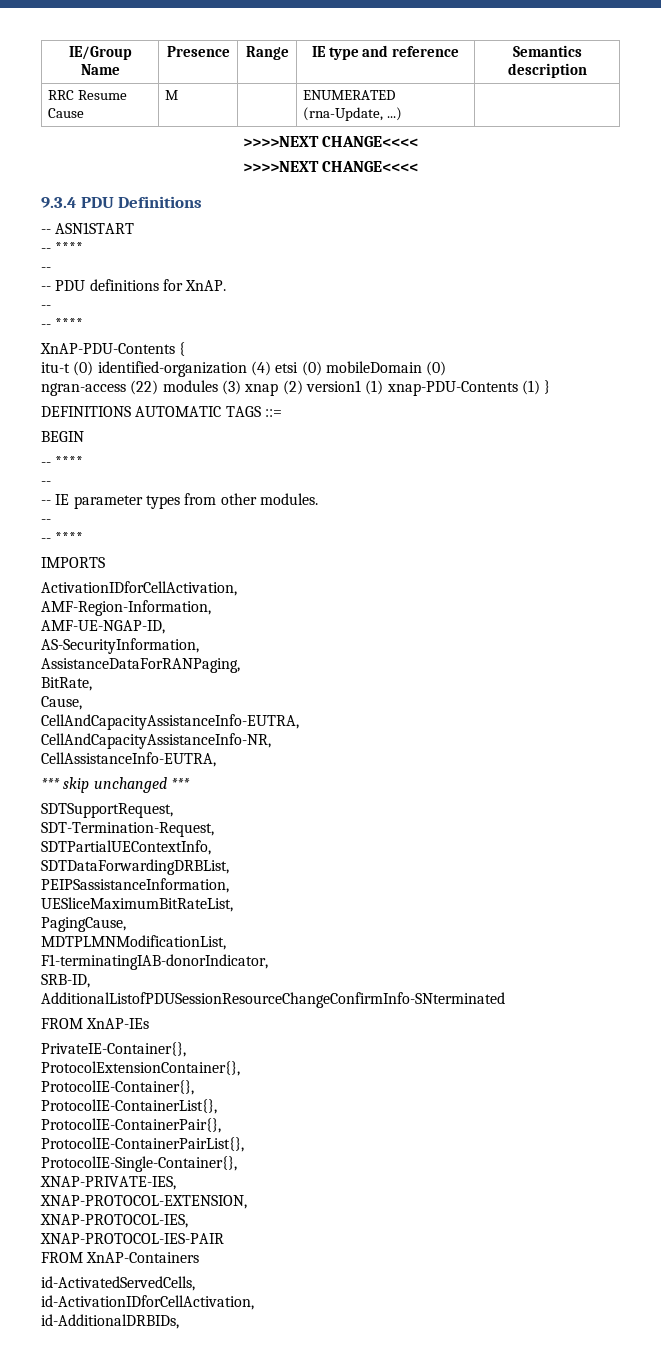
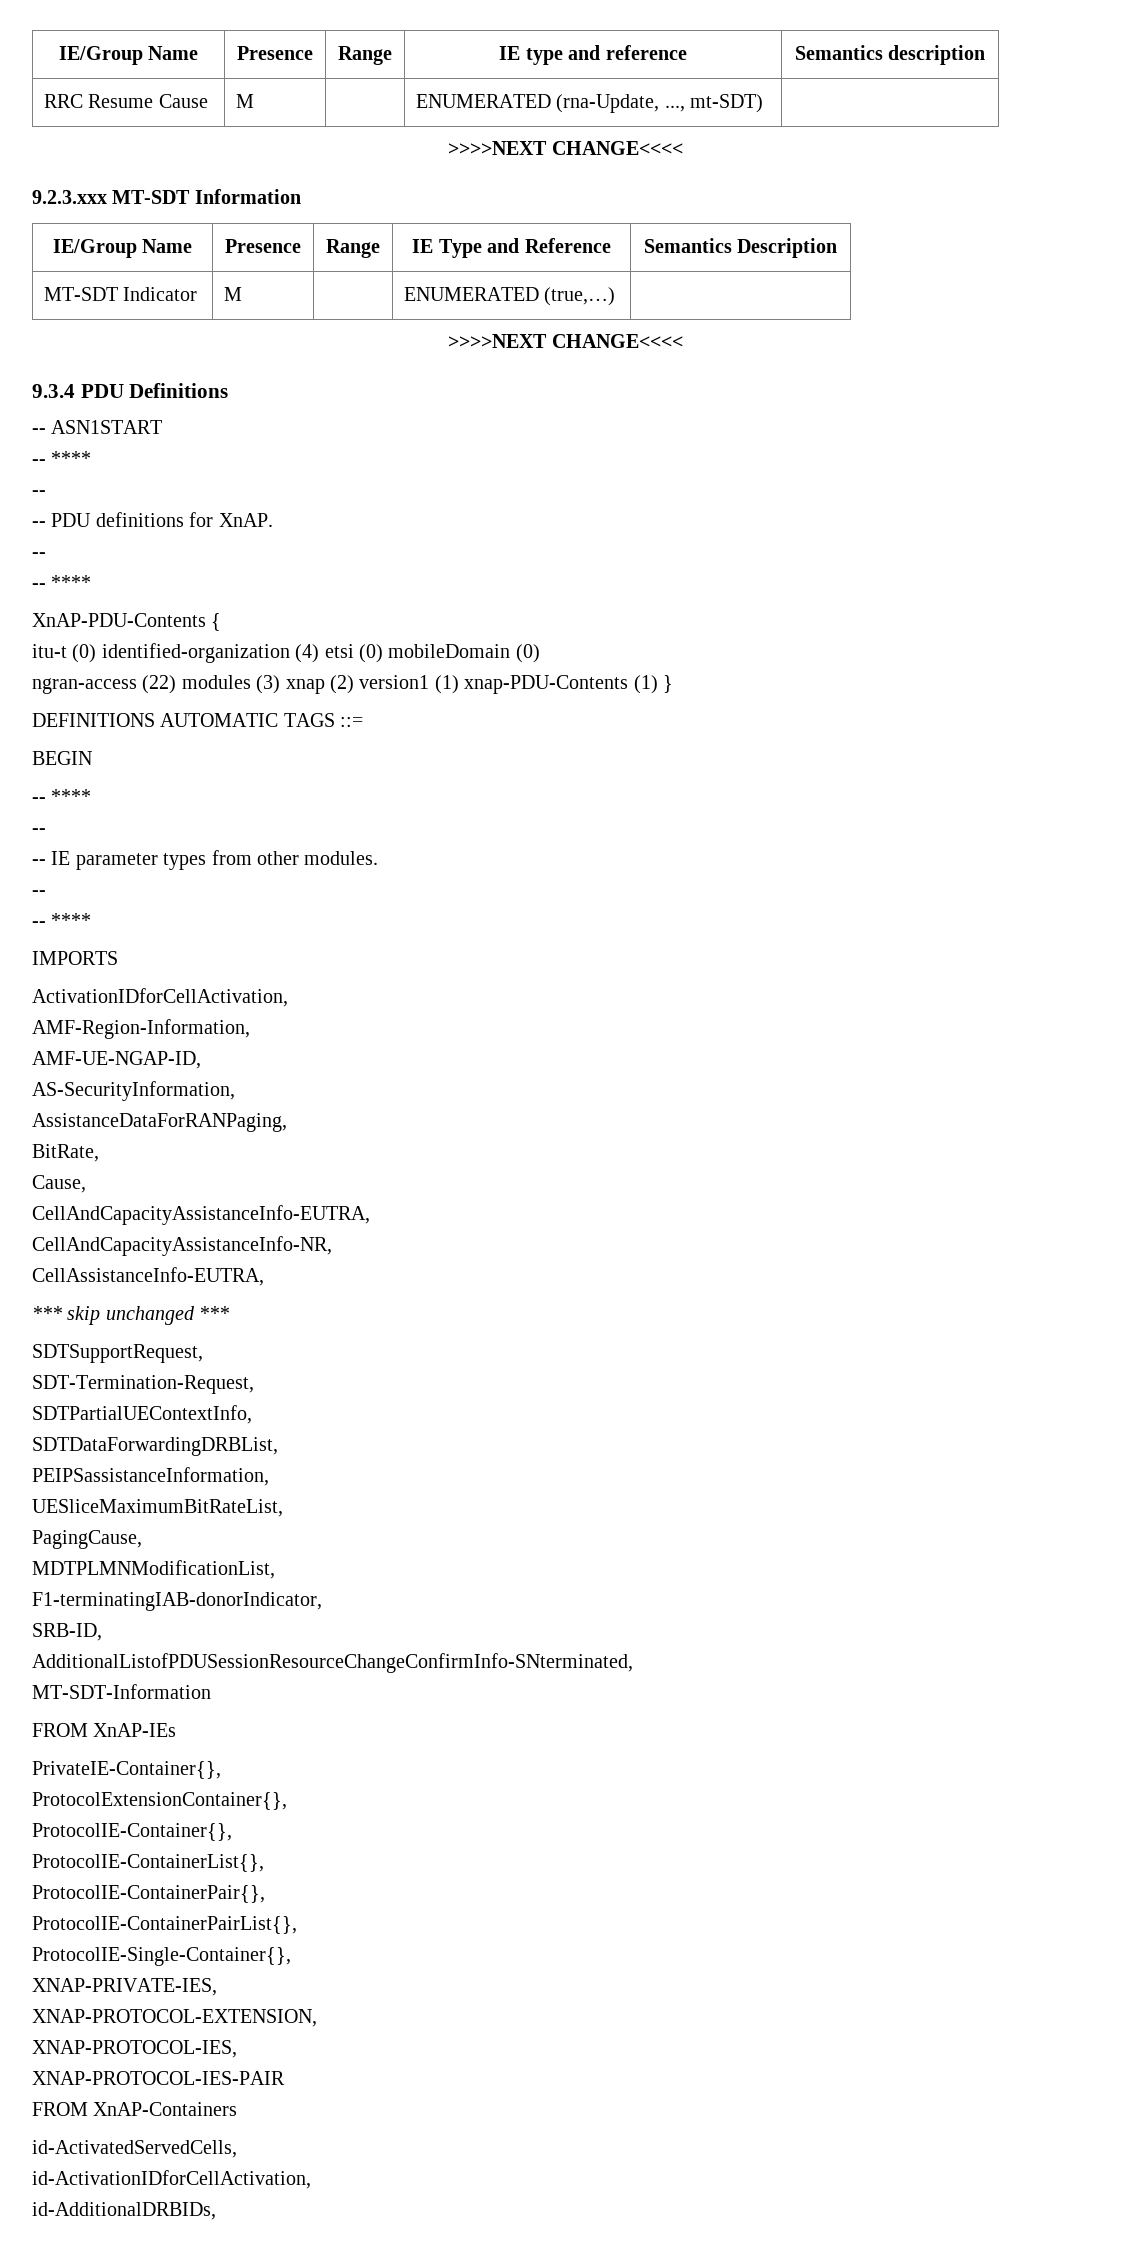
[387,107,403,121] [242,136,419,147] ...) | // >>>>NEXT CHANGE<<<< -> [664,94,764,113] [448,141,683,155] [32,189,301,204] [52,239,193,258] [225,239,301,253] [326,239,380,258] [412,238,611,258] [643,238,838,258] [44,287,198,301] [224,287,243,301] [404,287,616,306] ..., mt-SDT) | // >>>>NEXT CHANGE<<<< // 9.2.3.xxx MT-SDT Information // IE/Group Name | Presence | Range | IE Type and Reference | Semantics Description // MT-SDT Indicator | M | | ENUMERATED (true,…) |
[41,992,505,1008] AdditionalListofPDUSessionResourceChangeConfirmInfo-SNterminated -> [32,1653,633,1673] [32,1684,211,1699] AdditionalListofPDUSessionResourceChangeConfirmInfo-SNterminated, // MT-SDT-Information

